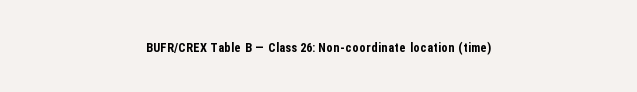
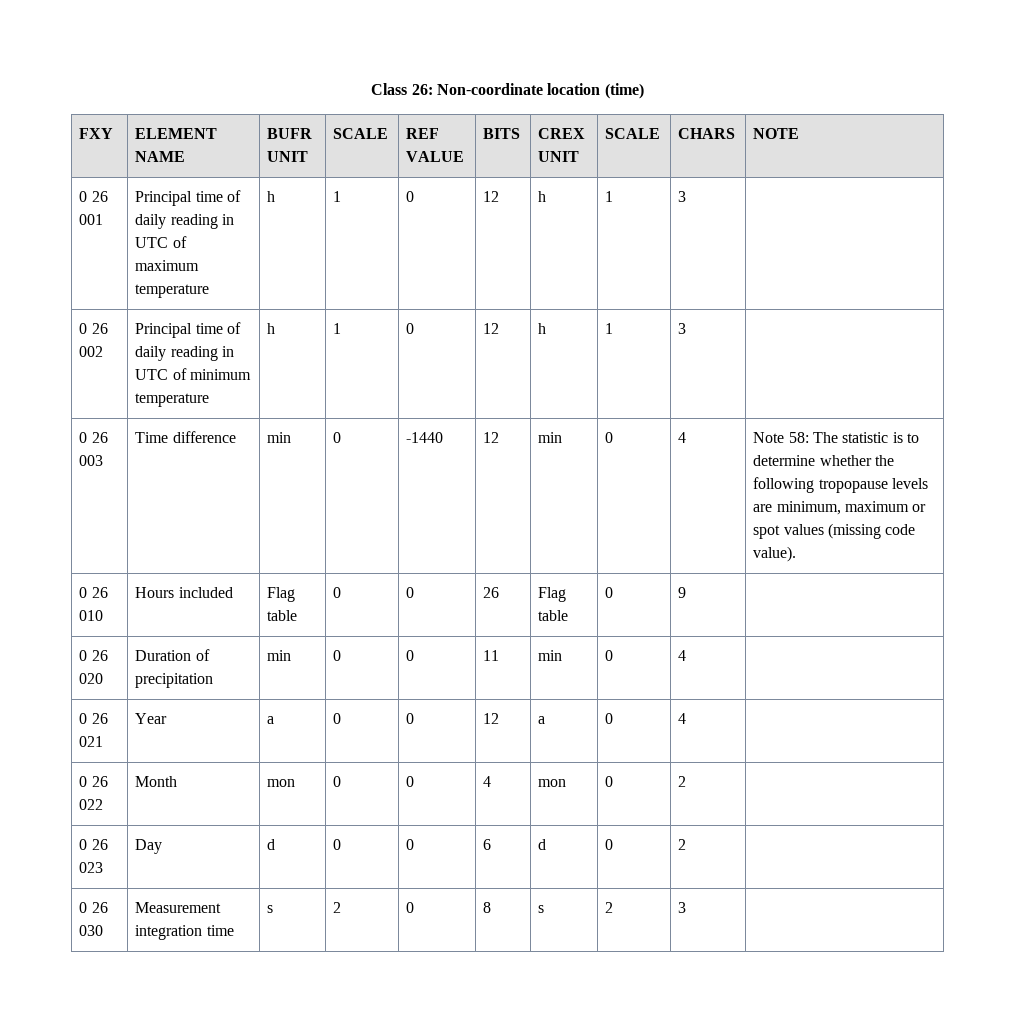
[146,42,265,53] BUFR/CREX Table B — -> (371, 89) none
(491, 48) none -> [79,128,114,139] [135,128,218,139] [135,151,186,162] [267,128,313,139] [267,151,309,162] [333,128,389,139] [406,128,440,139] [406,151,465,162] [483,128,521,139] [538,128,586,139] [538,151,580,162] [605,128,661,139] [678,128,736,139] [753,128,800,139] [79,191,108,202] [79,214,104,225] [135,190,241,206] [135,214,234,229] [135,236,187,248] [135,260,200,271] [135,284,210,298] [267,191,276,202] [333,191,342,202] [406,191,415,202] [483,191,500,202] [538,191,547,202] [605,191,614,202] [678,191,687,202] [79,323,108,334] [79,346,104,357] [135,322,241,338] [135,346,234,361] [135,368,251,380] [135,393,210,407] [267,323,276,334] [333,323,342,334] [406,323,415,334] [483,323,500,334] [538,323,547,334] [605,323,614,334] [678,323,687,334] [79,432,108,443] [79,455,104,466] [135,431,236,443] [267,432,292,443] [333,432,342,443] [406,432,444,443] [483,432,500,443] [538,432,563,443] [605,432,614,443] [678,432,687,443] [753,432,919,443] [753,455,894,466] [753,477,928,493] [753,501,927,515] [753,523,916,539] [753,546,797,562] [79,587,108,598] [79,610,104,621] [135,587,233,598] [267,587,296,602] [267,610,298,621] [333,587,342,598] [406,587,415,598] [483,587,500,598] [538,587,567,602] [538,610,569,621] [605,587,614,598] [678,587,687,598] [79,650,108,661] [79,673,104,684] [135,649,210,661] [135,673,214,688] [267,650,292,661] [333,650,342,661] [406,650,415,661] [483,650,500,661] [538,650,563,661] [605,650,614,661] [678,650,687,661] [79,713,108,724] [79,736,104,747] [135,713,168,724] [267,716,275,724] [333,713,342,724] [406,713,415,724] [483,713,500,724] [538,716,546,724] [605,713,614,724] [678,713,687,724] [79,776,108,787] [79,799,104,810] [135,776,178,787] [267,779,296,787] [333,776,342,787] [406,776,415,787] [483,776,492,787] [538,779,567,787] [605,776,614,787] [678,776,687,787] [79,839,108,850] [79,862,104,873] [135,839,163,854] [267,839,276,850] [333,839,342,850] [406,839,415,850] [483,839,492,850] [538,839,547,850] [605,839,614,850] [678,839,687,850] [79,902,108,913] [79,925,104,936] [135,902,222,913] [135,925,234,940] [267,905,274,913] [333,902,342,913] [406,902,415,913] [483,902,492,913] [538,905,545,913] [605,902,614,913] [678,902,687,913] // FXY | ELEMENT NAME | BUFR UNIT | SCALE | REF VALUE | BITS | CREX UNIT | SCALE | CHARS | NOTE // 0 26 001 | Principal time of daily reading in UTC of maximum temperature | h | 1 | 0 | 12 | h | 1 | 3 | // 0 26 002 | Principal time of daily reading in UTC of minimum temperature | h | 1 | 0 | 12 | h | 1 | 3 | // 0 26 003 | Time difference | min | 0 | -1440 | 12 | min | 0 | 4 | Note 58: The statistic is to determine whether the following tropopause levels are minimum, maximum or spot values (missing code value). // 0 26 010 | Hours included | Flag table | 0 | 0 | 26 | Flag table | 0 | 9 | // 0 26 020 | Duration of precipitation | min | 0 | 0 | 11 | min | 0 | 4 | // 0 26 021 | Year | a | 0 | 0 | 12 | a | 0 | 4 | // 0 26 022 | Month | mon | 0 | 0 | 4 | mon | 0 | 2 | // 0 26 023 | Day | d | 0 | 0 | 6 | d | 0 | 2 | // 0 26 030 | Measurement integration time | s | 2 | 0 | 8 | s | 2 | 3 |

